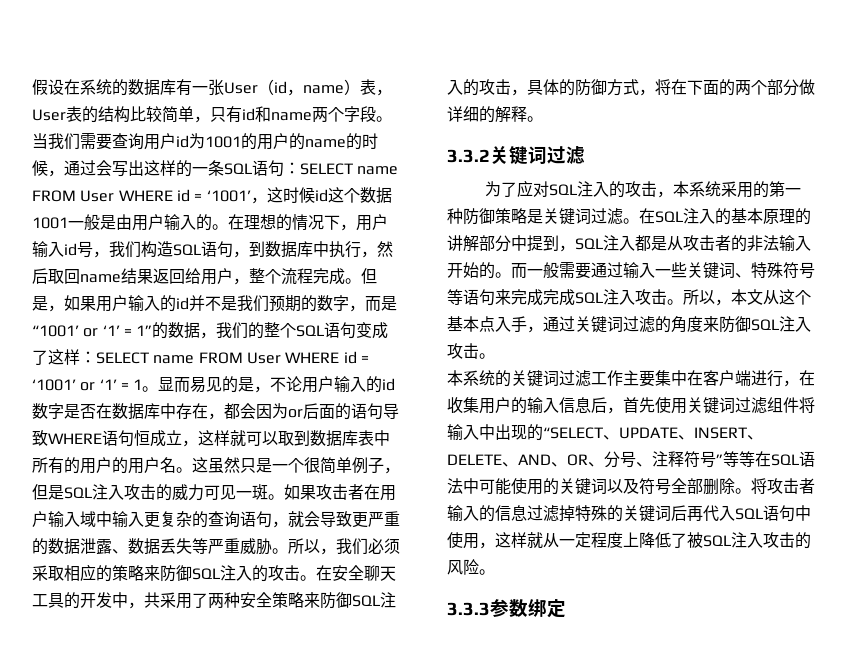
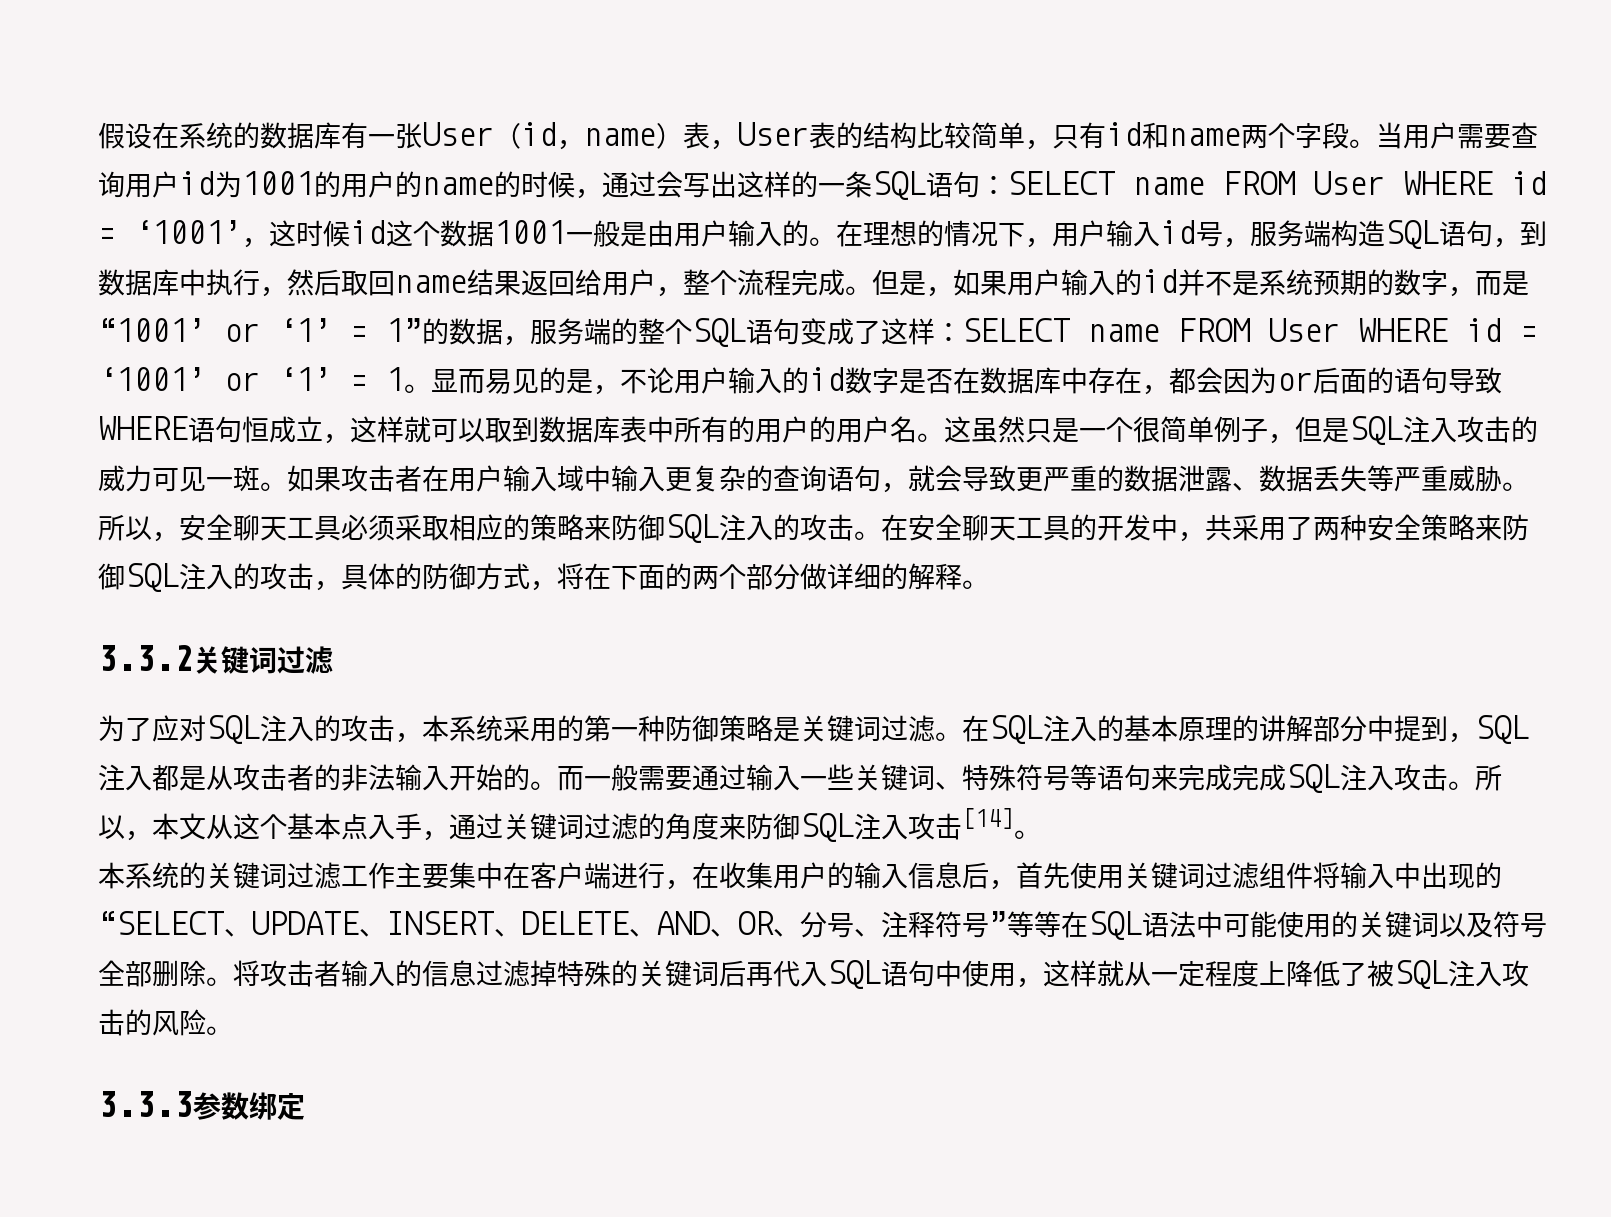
[48,133,80,150] 我们 -> [1403,122,1457,149] 用户
[109,241,141,258] 我们 -> [1250,220,1331,247] 服务端
[237,295,269,312] 我们 -> [1259,269,1313,296] 系统
[216,322,249,339] 我们 -> [530,318,611,345] 服务端
[336,538,368,555] 我们 -> [179,514,341,541] 安全聊天工具
(479, 351) none -> [962,808,1014,829] [14]

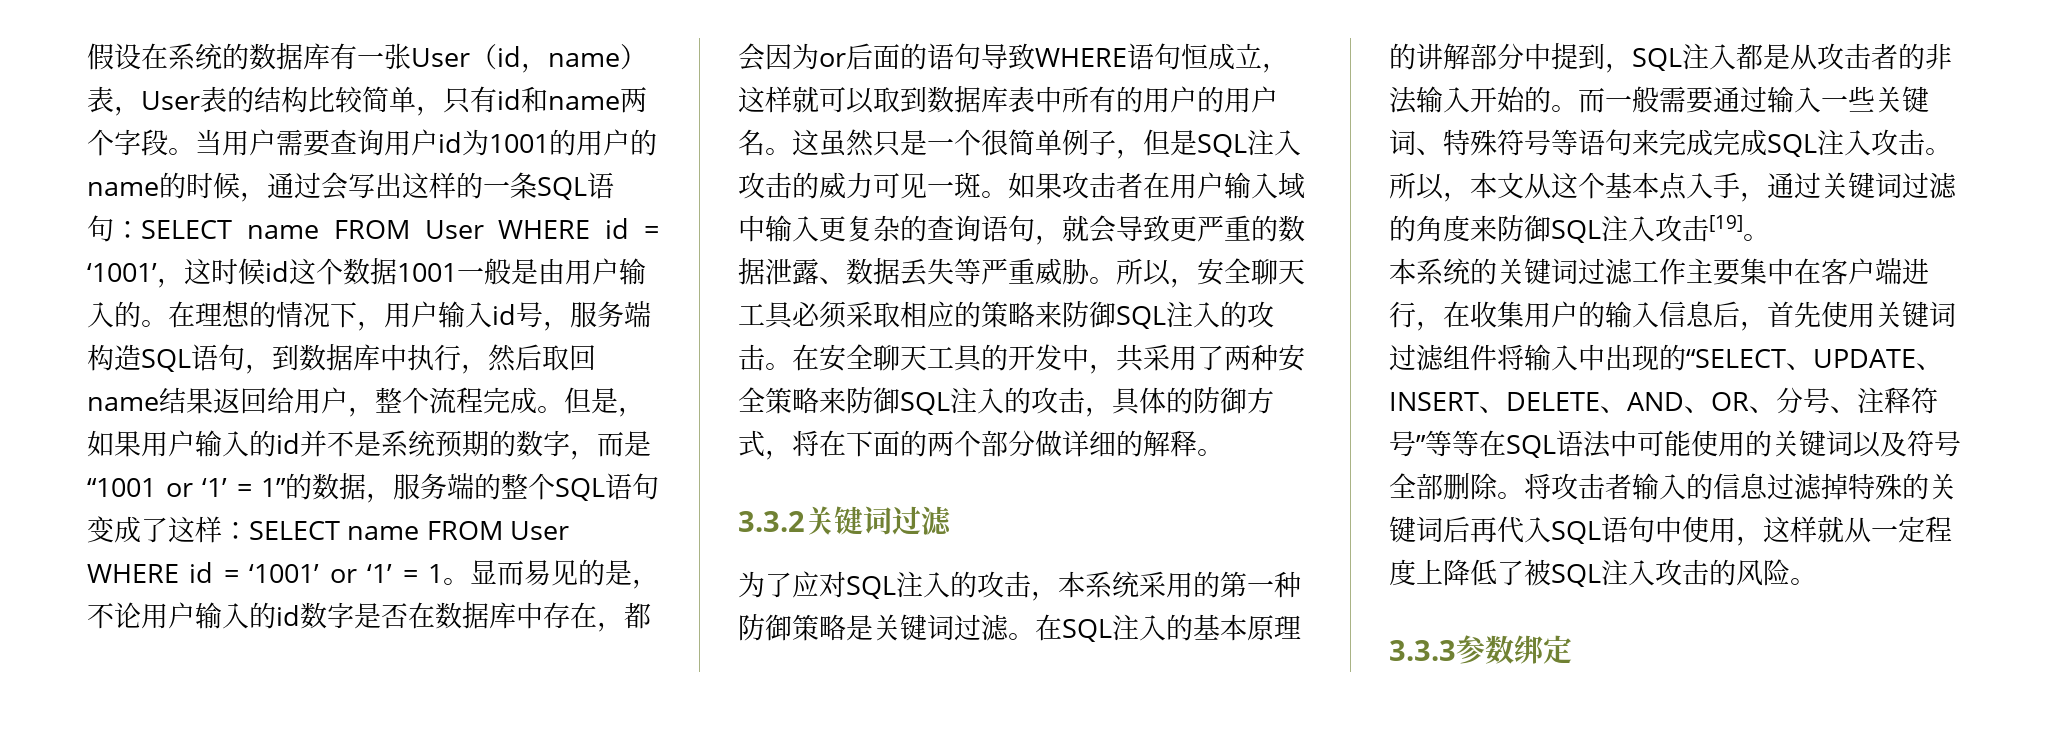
[98,318,206,342] “1001’ -> [87,478,156,497] “1001
[962,808,1014,829] [14] -> [1709,215,1743,232] [19]

